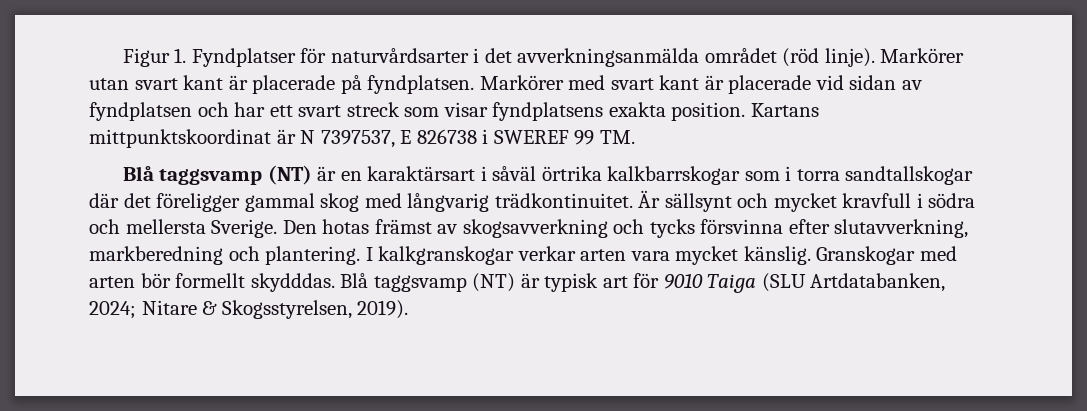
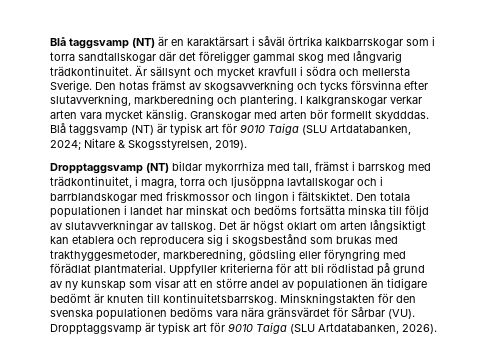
[122,48,965,67] [89,75,923,94] [89,102,819,121] [89,129,635,148] Figur 1. Fyndplatser för naturvårdsarter i det avverkningsanmälda området (röd linje). Markörer utan svart kant är placerade på fyndplatsen. Markörer med svart kant är placerade vid sidan av fyndplatsen och har ett svart streck som visar fyndplatsens exakta position. Kartans mittpunktskoordinat är N 7397537, E 826738 i SWEREF 99 TM. // -> (50, 41) none
(409, 309) none -> [50,161,431,174] [50,176,383,189] [50,191,410,203] [50,205,429,218] [50,220,426,232] [50,234,398,247] [50,249,406,261] [50,263,425,276] [50,278,427,291] [50,293,416,305] [50,307,415,320] [50,322,437,335] // Dropptaggsvamp (NT) bildar mykorrhiza med tall, främst i barrskog med trädkontinuitet, i magra, torra och ljusöppna lavtallskogar och i barrblandskogar med friskmossor och lingon i fältskiktet. Den totala populationen i landet har minskat och bedöms fortsätta minska till följd av slutavverkningar av tallskog. Det är högst oklart om arten långsiktigt kan etablera och reproducera sig i skogsbestånd som brukas med trakthyggesmetoder, markberedning, gödsling eller föryngring med förädlat plantmaterial. Uppfyller kriterierna för att bli rödlistad på grund av ny kunskap som visar att en större andel av populationen än tidigare bedömt är knuten till kontinuitetsbarrskog. Minskningstakten för den svenska populationen bedöms vara nära gränsvärdet för Sårbar (VU). Dropptaggsvamp är typisk art för 9010 Taiga (SLU Artdatabanken, 2026).

